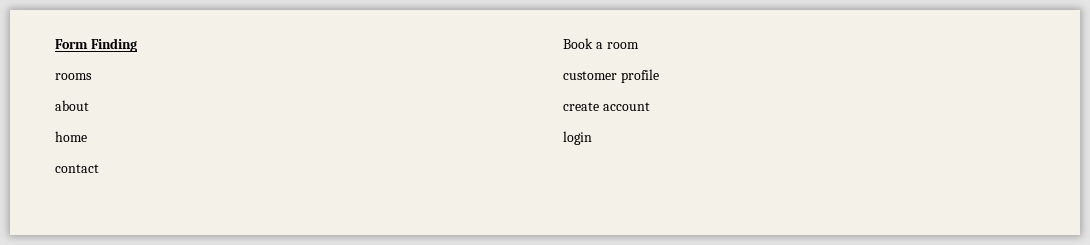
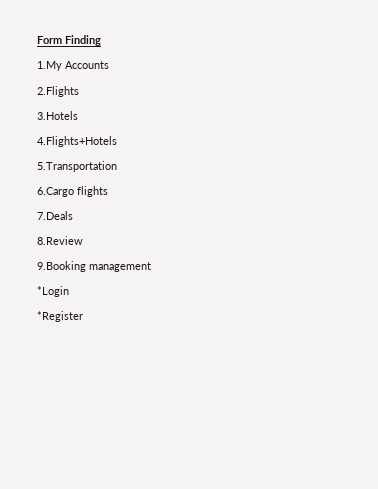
[55,73,92,80] [55,100,89,111] [55,131,87,142] [55,164,99,173] [563,38,639,49] [563,69,659,83] [563,102,650,111] [563,131,592,145] rooms // about // home // contact // Book a room // customer profile // create account // login -> [37,61,109,71] [37,86,79,97] [37,111,78,120] [37,136,117,147] [37,161,117,172] [37,186,108,197] [37,211,73,220] [37,236,83,245] [37,261,151,272] [37,286,69,297] [37,311,83,322] 1.My Accounts // 2.Flights // 3.Hotels // 4.Flights+Hotels // 5.Transportation // 6.Cargo flights // 7.Deals // 8.Review // 9.Booking management // *Login // *Register

